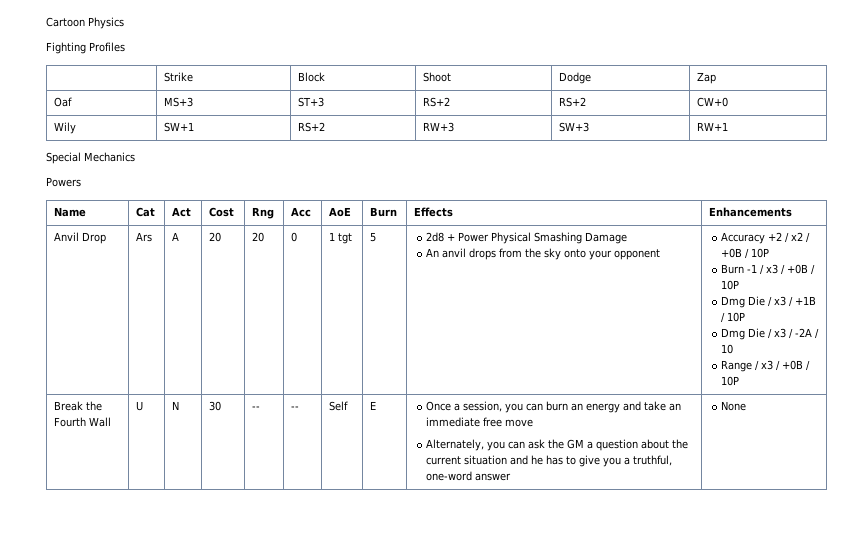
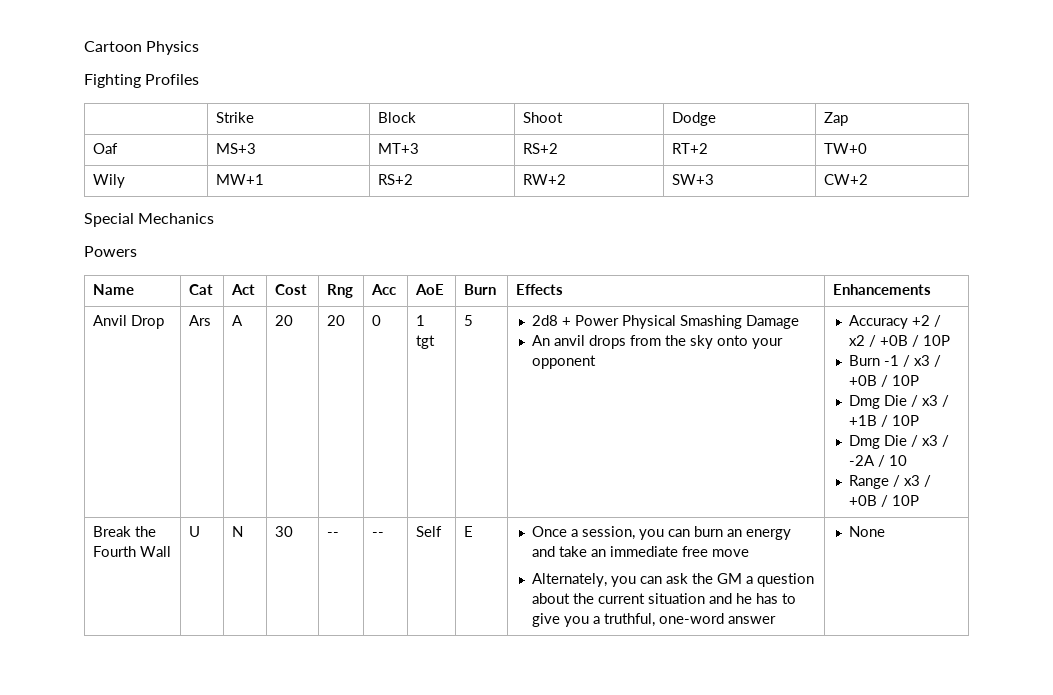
[298,97,325,107] [423,97,451,107] [559,97,587,107] [697,97,729,107] ST+3 | RS+2 | RS+2 | CW+0 -> [378,143,420,154] [523,143,559,154] [672,143,709,154] [824,143,868,154] MT+3 | RS+2 | RT+2 | TW+0
[164,122,195,132] [298,122,326,132] [423,122,455,132] SW+1 | RS+2 | RW+3 -> [216,174,265,185] [378,174,414,185] [523,174,567,185] MW+1 | RS+2 | RW+2
[697,122,729,131] RW+1 -> [824,174,869,185] CW+2

